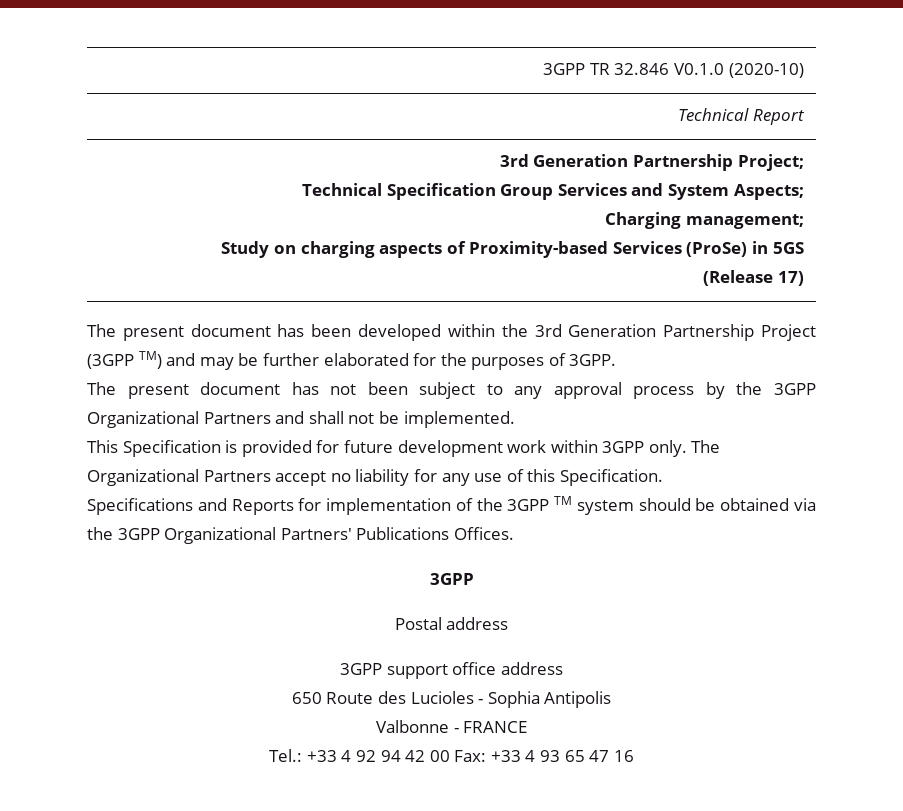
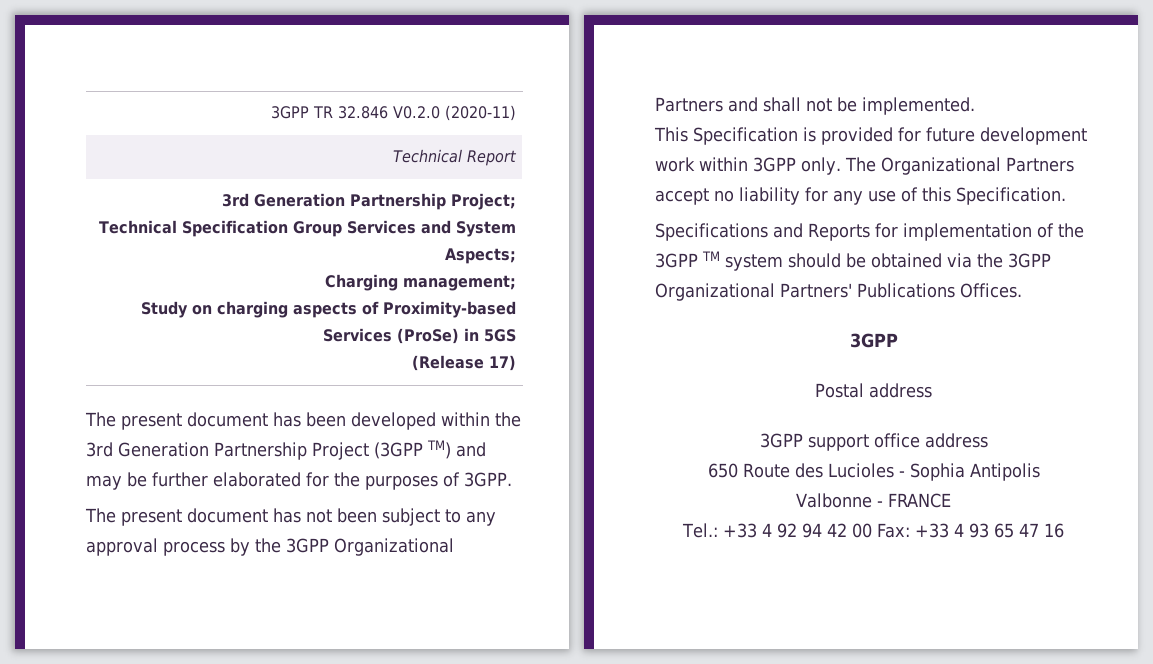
[674,63,804,78] V0.1.0 (2020-10) -> [392,105,516,121] V0.2.0 (2020-11)

